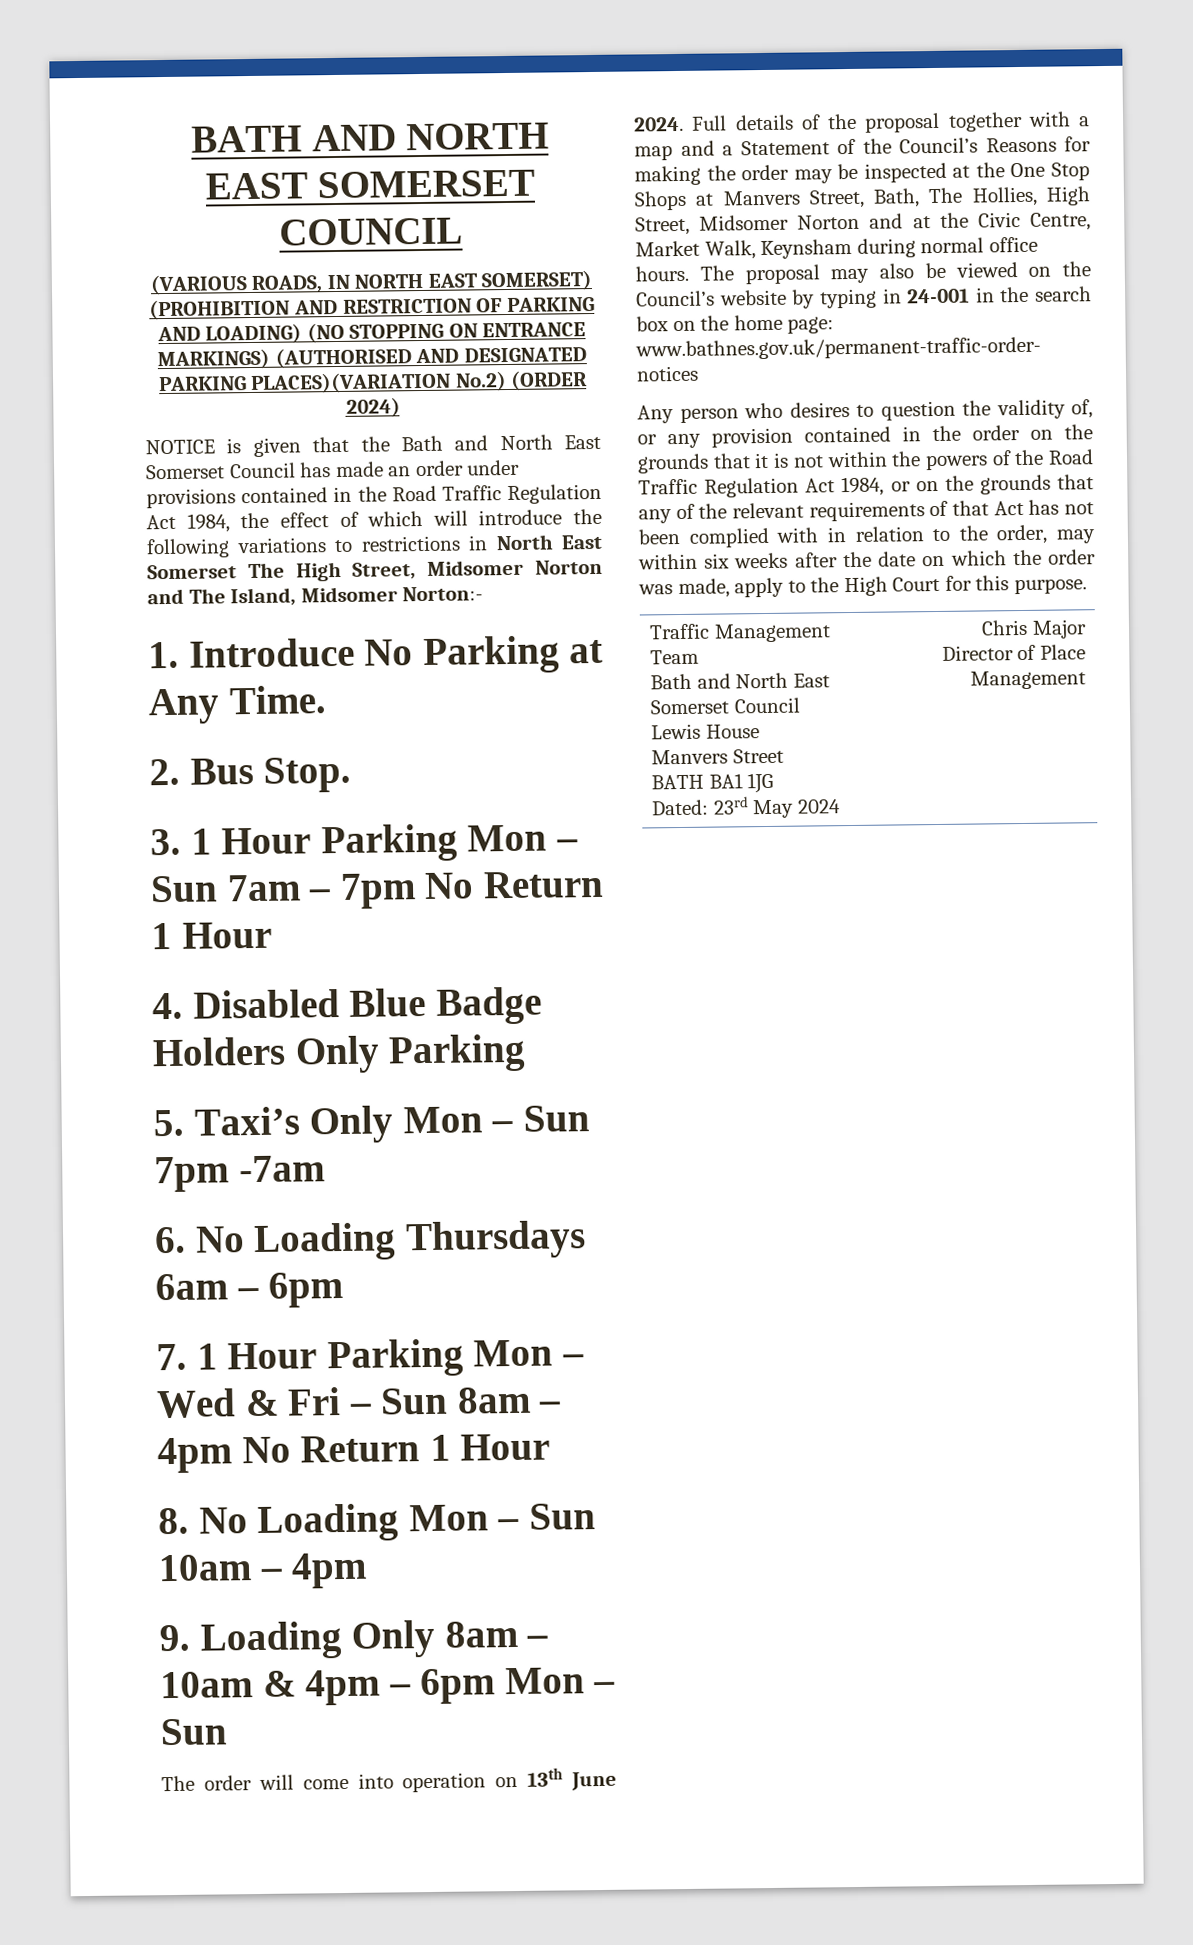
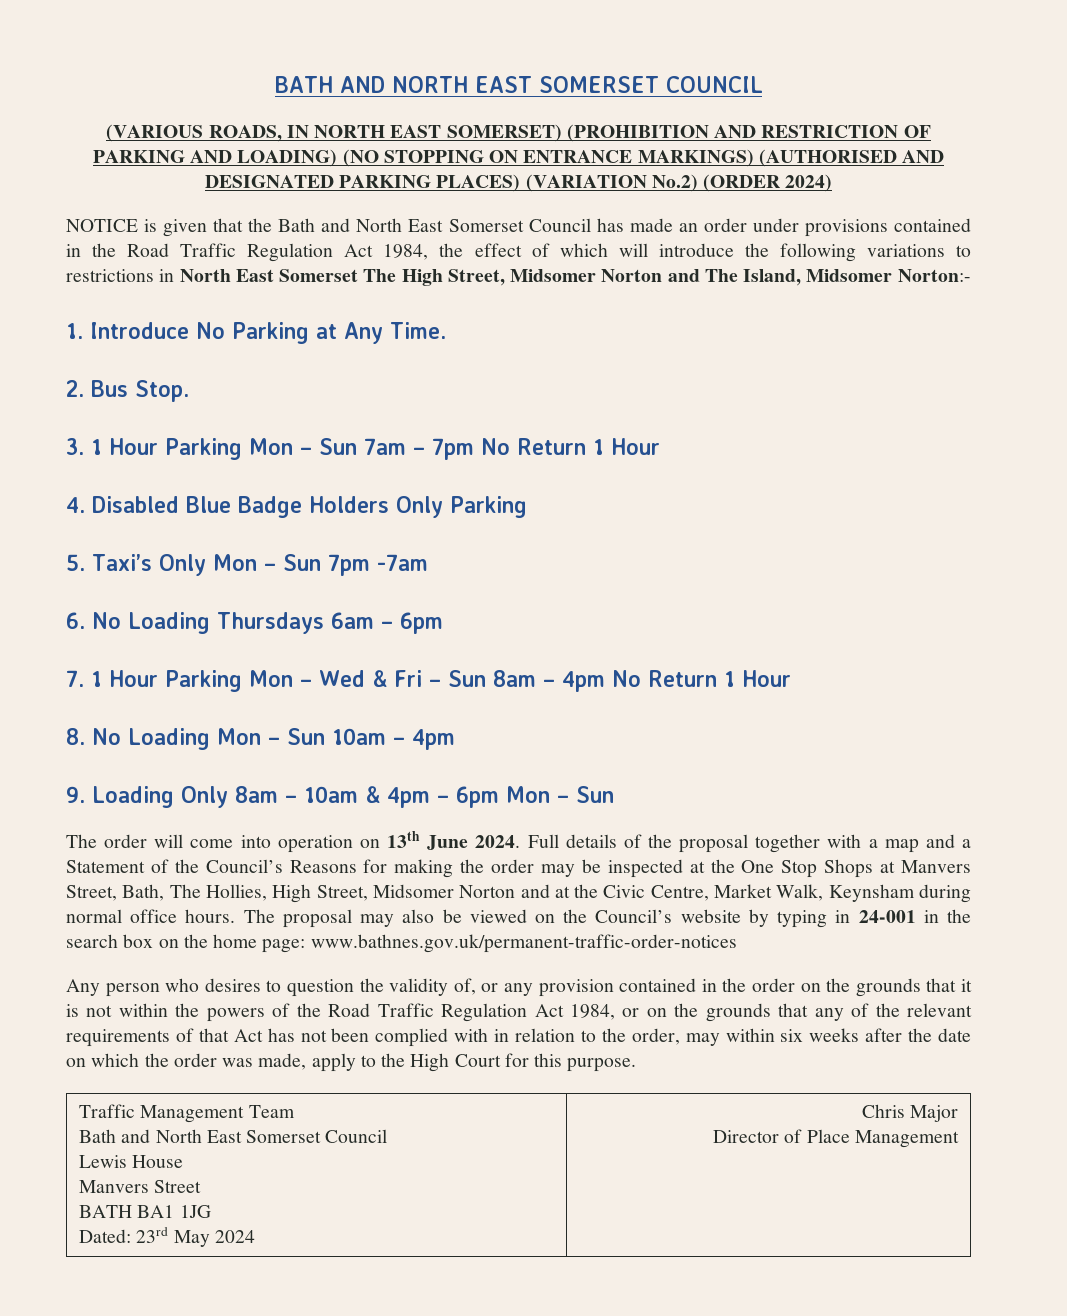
[250,371,452,394] PLACES)(VARIATION -> [436,174,647,192] PLACES) (VARIATION

